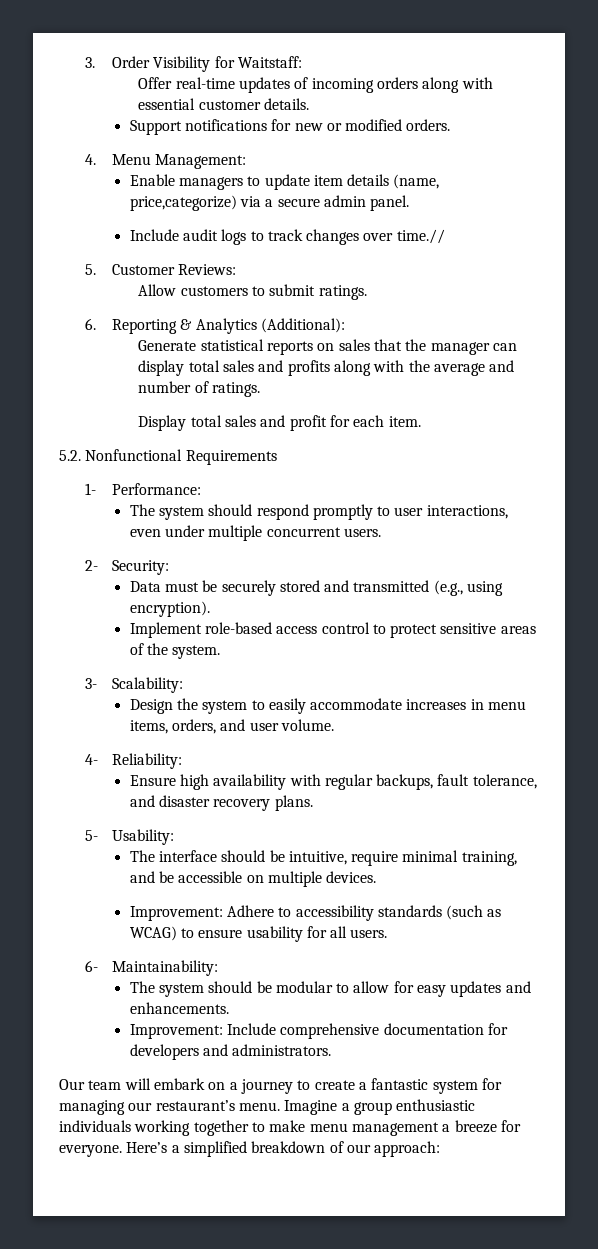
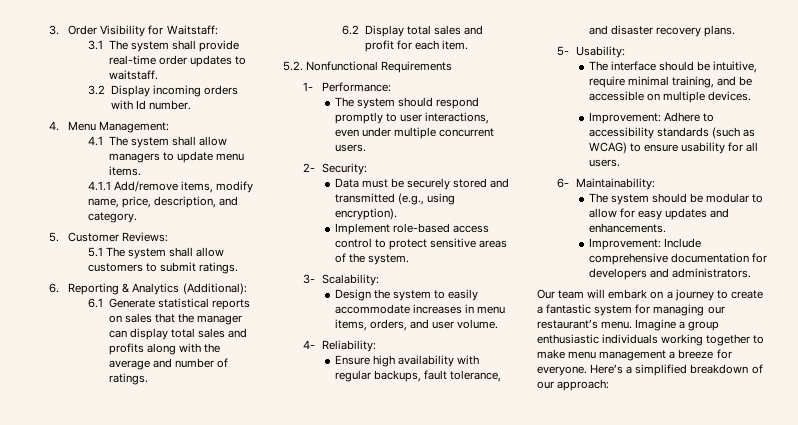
[138,77,493,93] [138,98,310,110] [129,119,451,135] [85,154,247,169] [129,174,440,190] [129,195,410,211] [129,229,445,245] [85,264,237,275] [138,284,177,296] Offer real-time updates of incoming orders along with essential customer details. // Support notifications for new or modified orders. // 4. Menu Management: // Enable managers to update item details (name, price,categorize) via a secure admin panel. // Include audit logs to track changes over time.// // 5. Customer Reviews: // Allow -> [87,40,239,52] [108,55,246,67] [108,70,158,80] [87,85,238,97] [110,100,191,110] [48,121,170,133] [87,136,227,148] [108,151,244,163] [108,166,141,176] [87,181,254,193] [87,196,239,208] [87,212,137,223] [48,232,169,242] [87,247,225,259] 3.1 The system shall provide real-time order updates to waitstaff. // 3.2 Display incoming orders with Id number. // 4. Menu Management: // 4.1 The system shall allow managers to update menu items. // 4.1.1 Add/remove items, modify name, price, description, and category. // 5. Customer Reviews: // 5.1 The system shall allow
(345, 325) none -> [87,298,103,308] 6.1
(261, 389) none -> [341,25,359,35] 6.2

